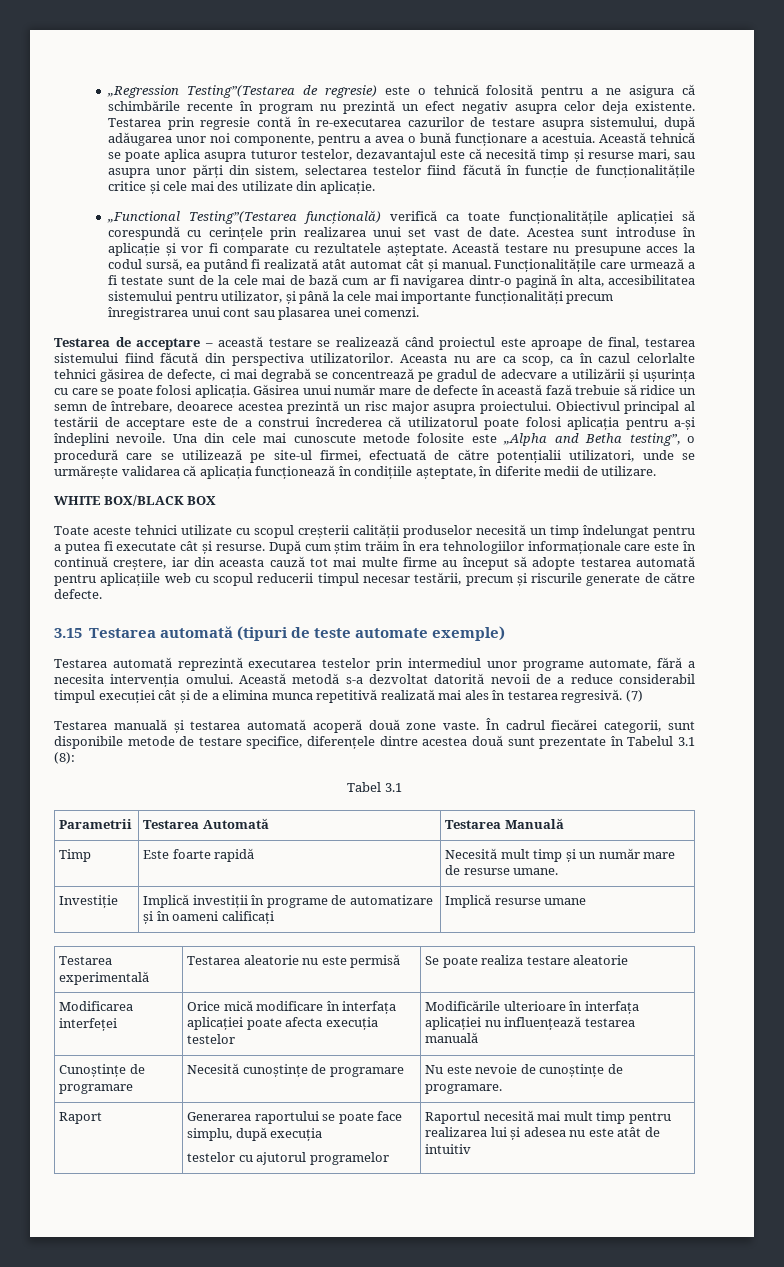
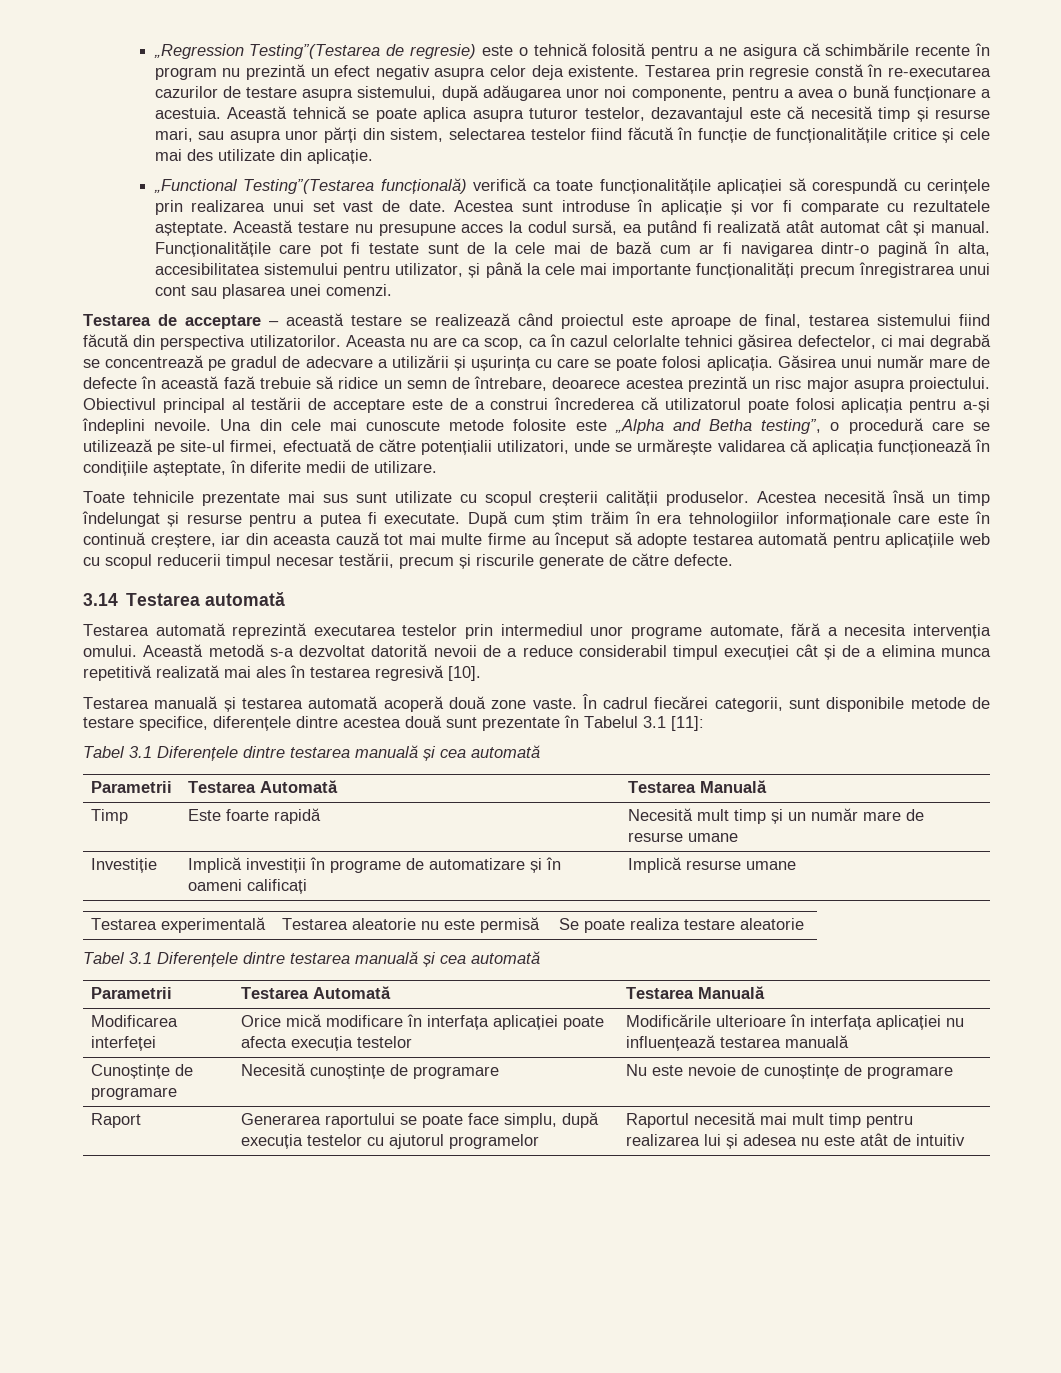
[256,116,291,127] contă -> [814,64,864,77] constă
[630,258,695,269] urmează a -> [319,243,343,257] pot
[148,369,216,381] de defecte, -> [797,335,876,349] defectelor,
[54,495,217,506] [54,525,177,535] WHITE BOX/BLACK BOX // Toate aceste tehnici -> [83,491,387,506] Toate tehnicile prezentate mai sus sunt
[403,524,526,538] produselor necesită -> [666,490,926,506] produselor. Acestea necesită însă
(649, 531) none -> [167,512,242,527] și resurse
[116,541,265,554] executate cât și resurse. -> [384,513,461,524] executate.
[54,626,505,641] 3.15 Testarea automată (tipuri de teste automate exemple) -> [83,592,286,606] 3.14 Testarea automată
[561,689,643,703] regresivă. (7) -> [375,665,481,681] regresivă [10].
[54,752,75,764] [347,782,402,792] (8): // Tabel 3.1 -> [671,716,704,731] [83,745,540,761] [11]: // Tabel 3.1 Diferențele dintre testarea manuală și cea automată
[513,868,559,875] umane. -> [687,833,738,842] umane
(629, 960) none -> [83,951,540,967] [90,987,172,999] [240,986,391,999] [625,986,765,999] // Tabel 3.1 Diferențele dintre testarea manuală și cea automată // Parametrii | Testarea Automată | Testarea Manuală
[425,1084,503,1094] programare. -> [866,1066,953,1079] programare
(323, 1134) // -> (303, 1141) none

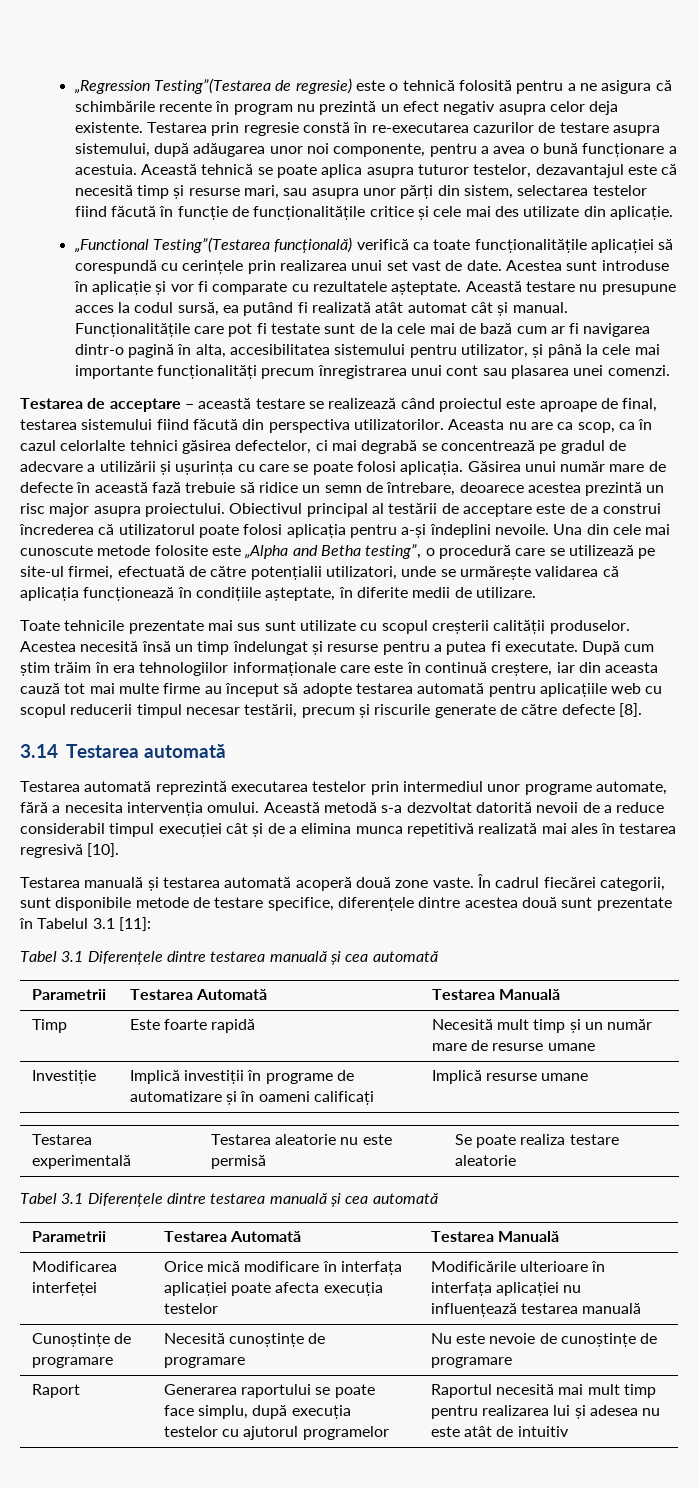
[674,554,733,566] defecte. -> [561,703,642,717] defecte [8].

